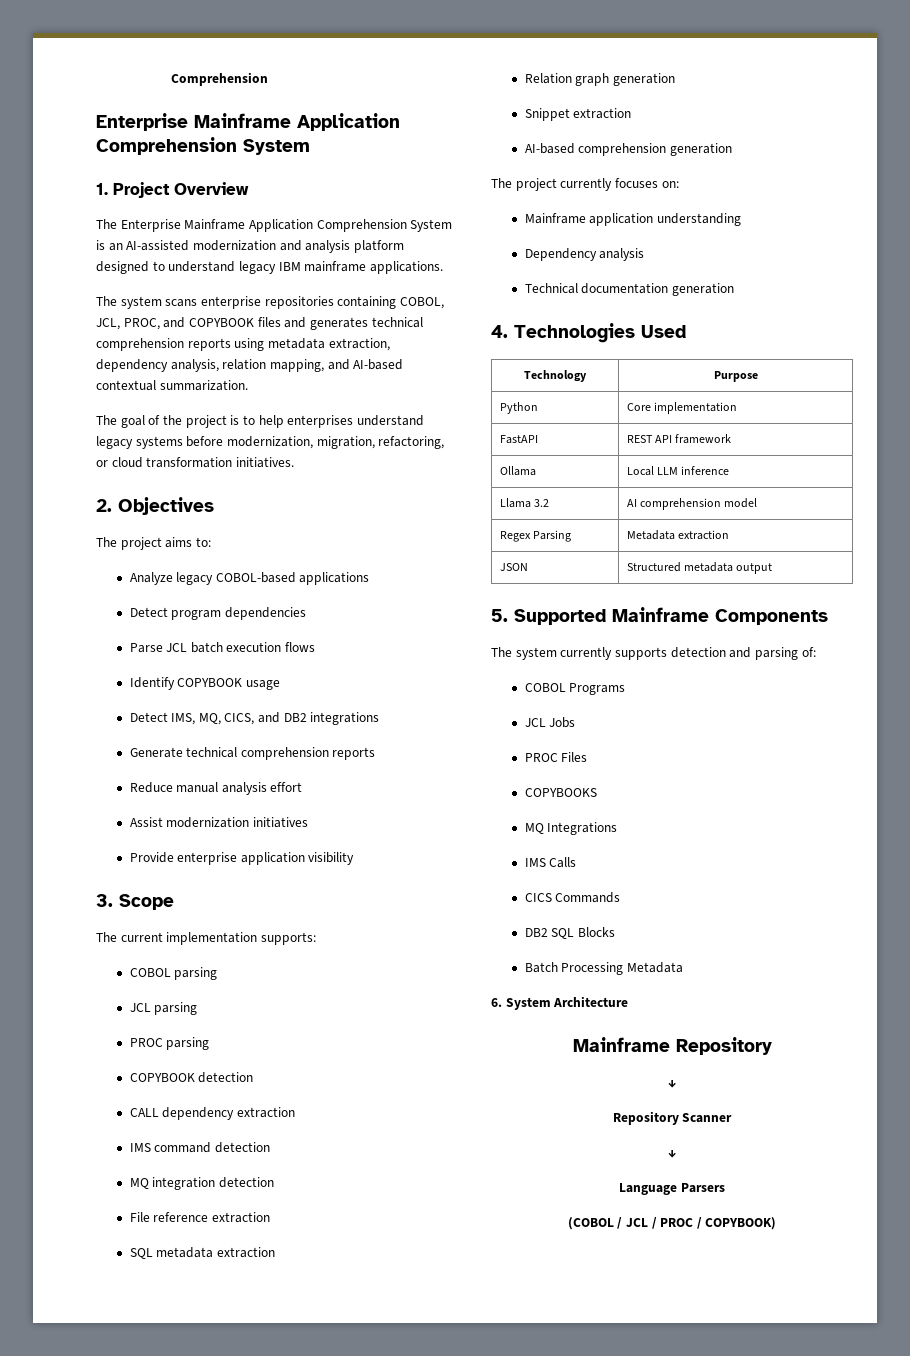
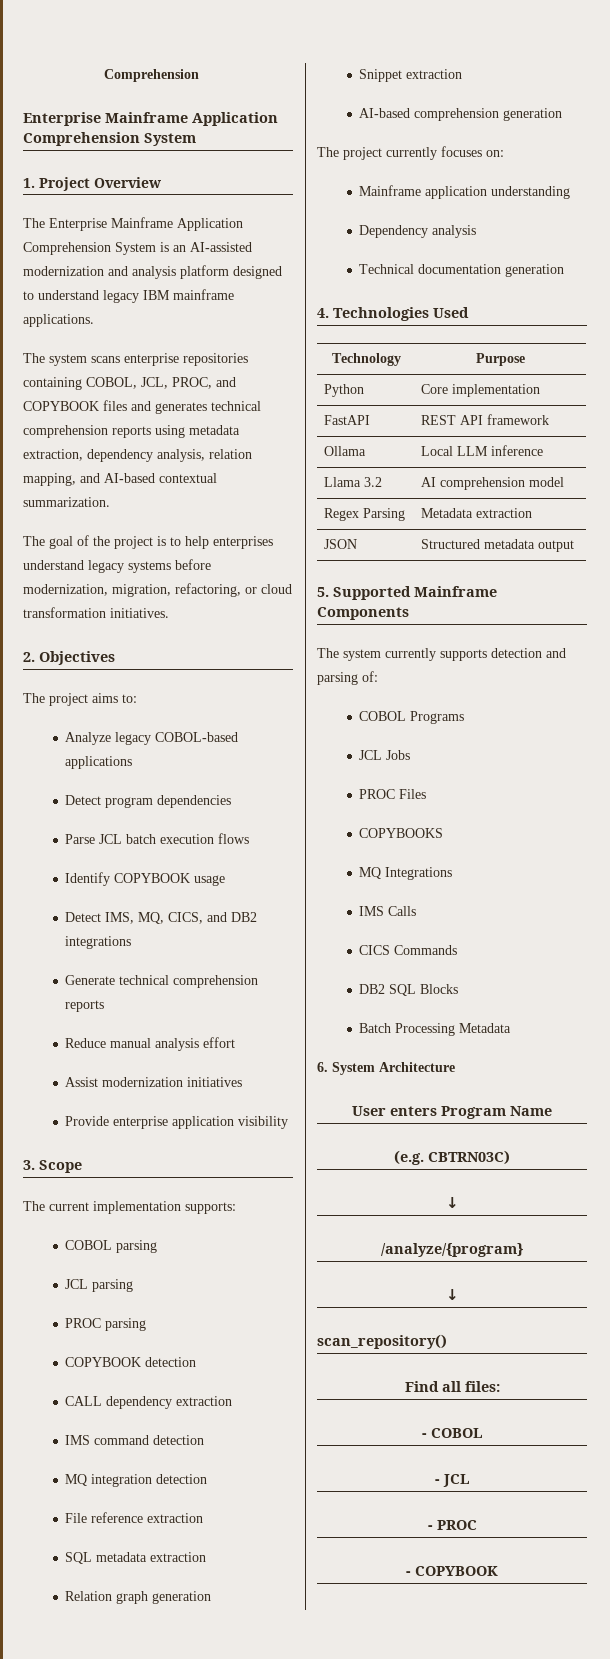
[572,1037,772,1055] [668,1080,676,1088] [612,1111,733,1125] [668,1150,676,1158] [619,1183,725,1195] [567,1217,777,1230] Mainframe Repository // ↓ // Repository Scanner // ↓ // Language Parsers // (COBOL / JCL / PROC / COPYBOOK) -> [352,1106,552,1119] [394,1150,510,1165] [445,1197,459,1208] [381,1243,523,1257] [445,1289,459,1300] [317,1334,447,1349] [404,1381,500,1392] [422,1428,482,1438] [435,1474,469,1487] [427,1520,477,1530] [406,1566,498,1576] User enters Program Name // (e.g. CBTRN03C) // ↓ // /analyze/{program} // ↓ // scan_repository() // Find all files: // - COBOL // - JCL // - PROC // - COPYBOOK

